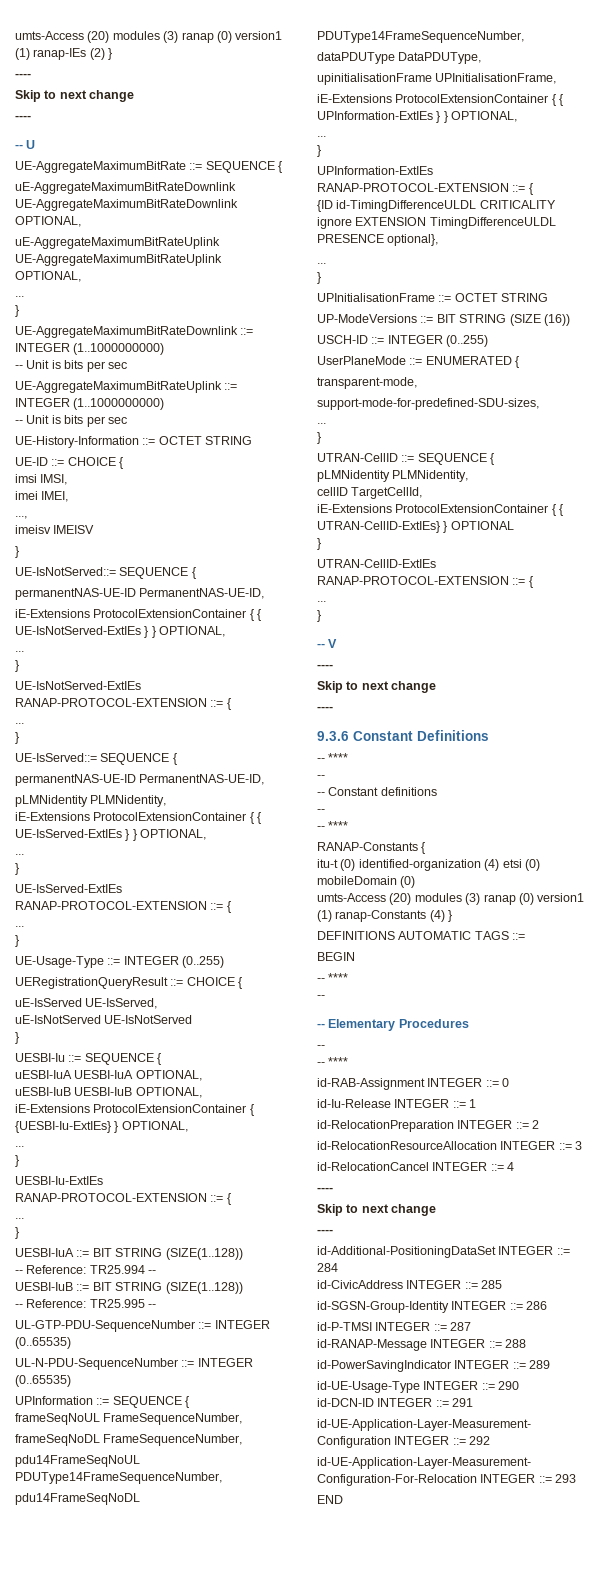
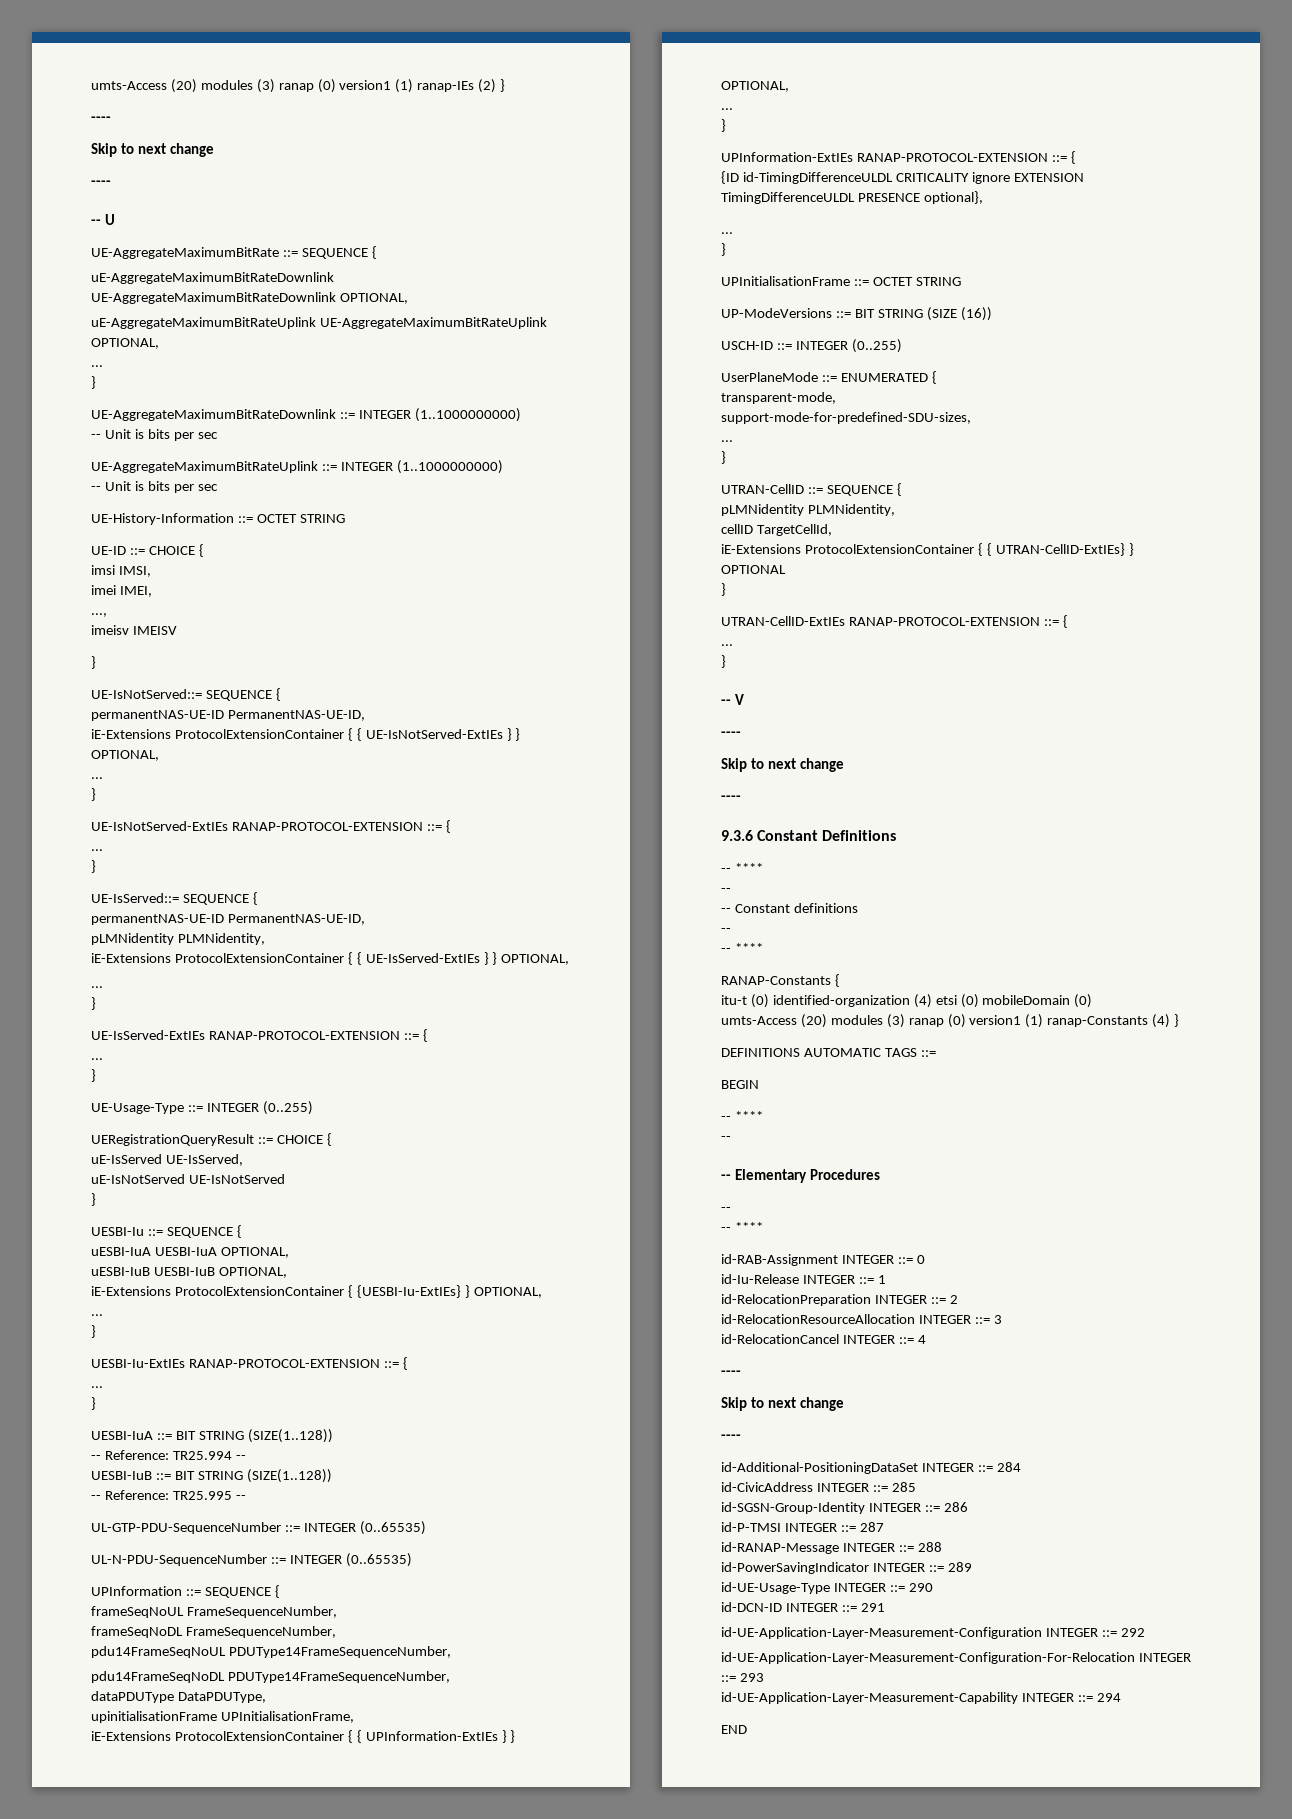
(577, 1478) none -> [721,1692,1121,1704] // id-UE-Application-Layer-Measurement-Capability INTEGER ::= 294

